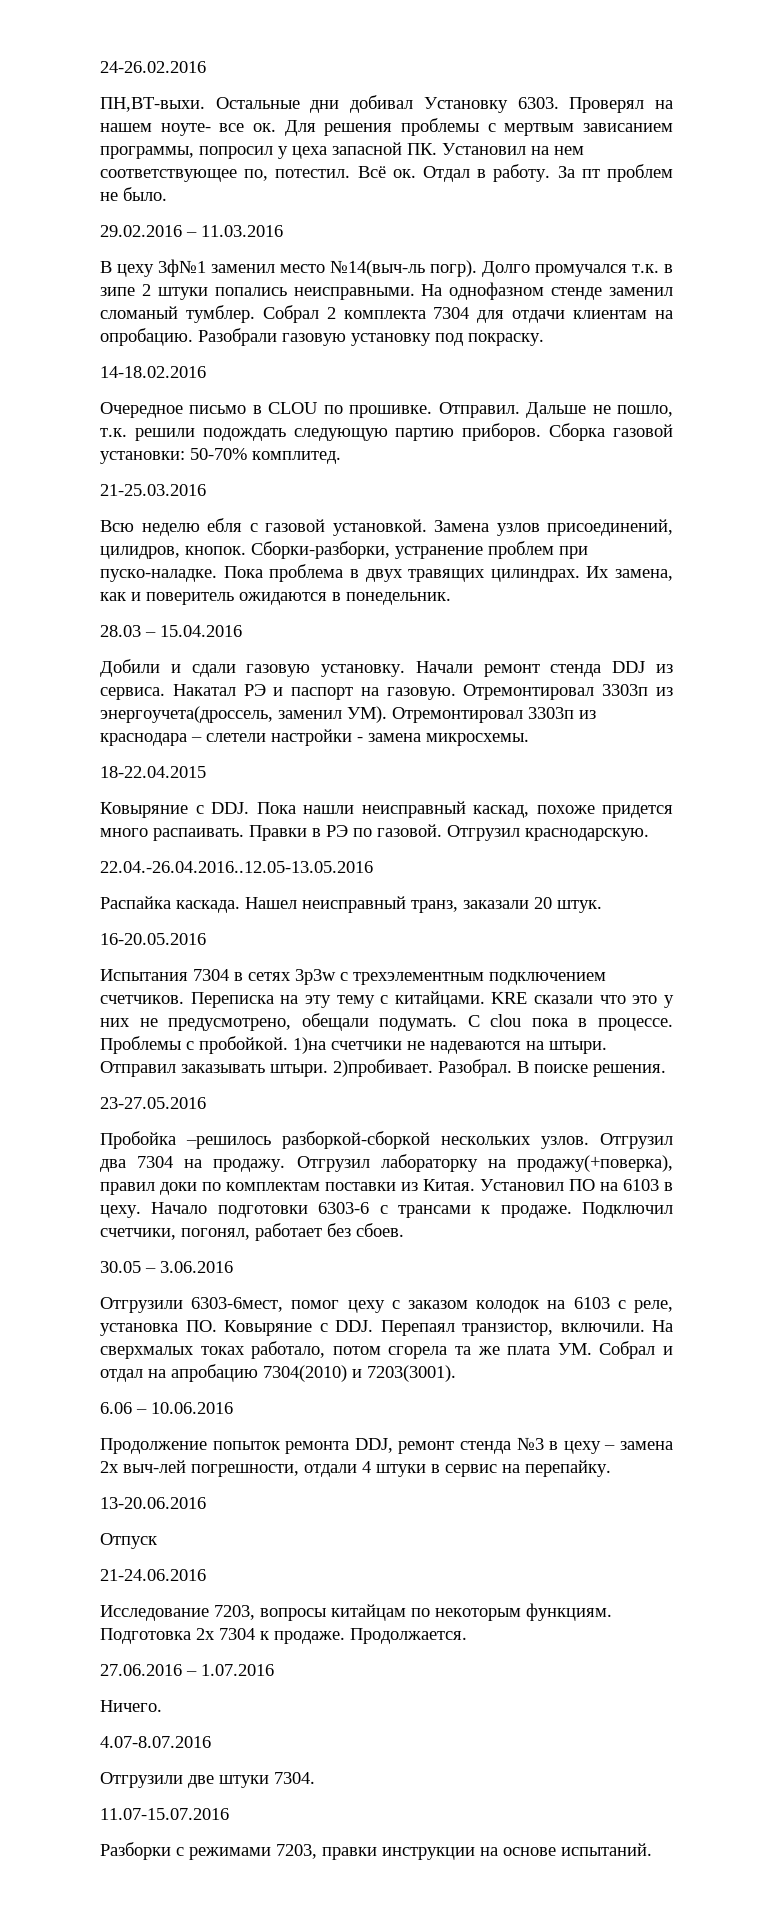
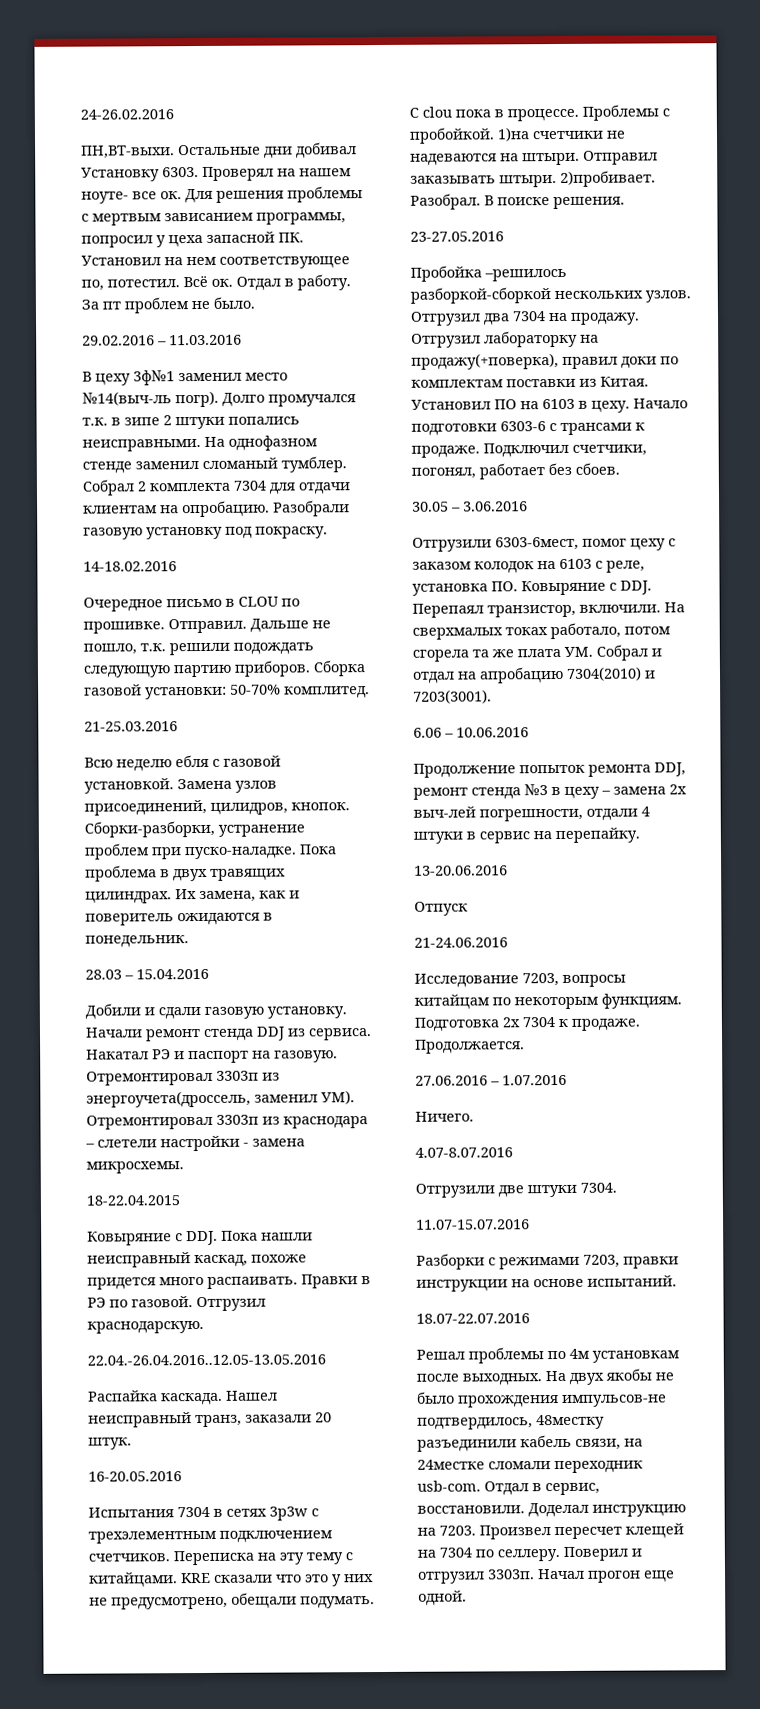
(652, 1849) none -> [416,1313,530,1324] [416,1347,680,1364] [416,1368,674,1386] [417,1391,667,1408] [417,1414,605,1430] [417,1434,643,1452] [417,1459,643,1474] [417,1480,600,1496] [417,1502,686,1518] [417,1523,684,1540] [417,1546,642,1562] [418,1568,675,1584] [418,1590,467,1606] // 18.07-22.07.2016 // Решал проблемы по 4м установкам после выходных. На двух якобы не было прохождения импульсов-не подтвердилось, 48местку разъединили кабель связи, на 24местке сломали переходник usb-com. Отдал в сервис, восстановили. Доделал инструкцию на 7203. Произвел пересчет клещей на 7304 по селлеру. Поверил и отгрузил 3303п. Начал прогон еще одной.

